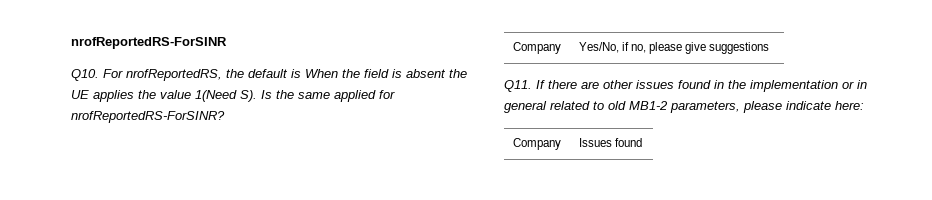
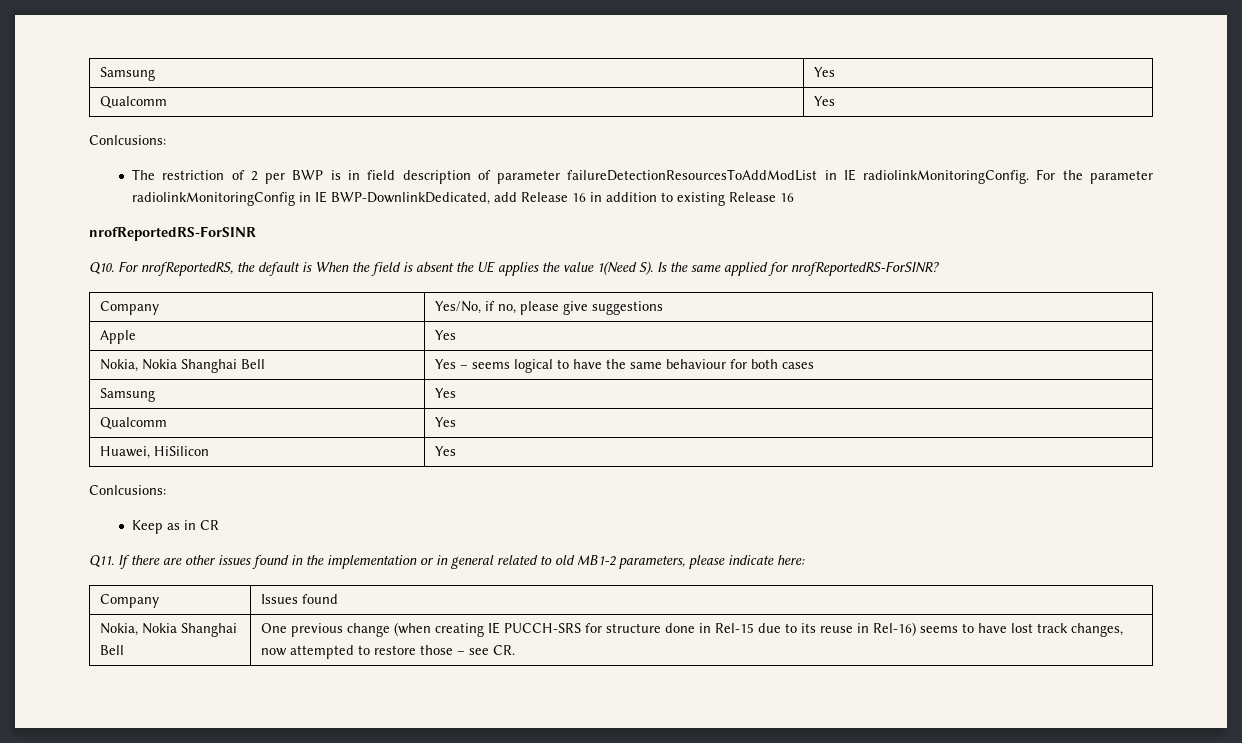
(71, 43) none -> [99,67,155,81] [813,67,835,77] [99,96,167,108] [813,96,835,106] [89,135,166,145] [132,169,1153,184] [132,191,795,206] Samsung | Yes // Qualcomm | Yes // Conlcusions: // The restriction of 2 per BWP is in field description of parameter failureDetectionResourcesToAddModList in IE radiolinkMonitoringConfig. For the parameter radiolinkMonitoringConfig in IE BWP-DownlinkDedicated, add Release 16 in addition to existing Release 16 //
(770, 48) none -> [99,330,136,344] [434,330,456,340] [99,359,265,373] [434,359,814,373] [99,388,155,402] [434,388,456,398] [99,417,167,429] [434,417,456,427] [99,446,209,459] [434,446,456,456] [89,485,166,495] [132,520,220,534] // Apple | Yes // Nokia, Nokia Shanghai Bell | Yes – seems logical to have the same behaviour for both cases // Samsung | Yes // Qualcomm | Yes // Huawei, HiSilicon | Yes // Conlcusions: // Keep as in CR
(642, 142) none -> [99,623,237,637] [99,645,124,655] [260,622,1123,637] [260,645,515,659] // Nokia, Nokia Shanghai Bell | One previous change (when creating IE PUCCH-SRS for structure done in Rel-15 due to its reuse in Rel-16) seems to have lost track changes, now attempted to restore those – see CR.

